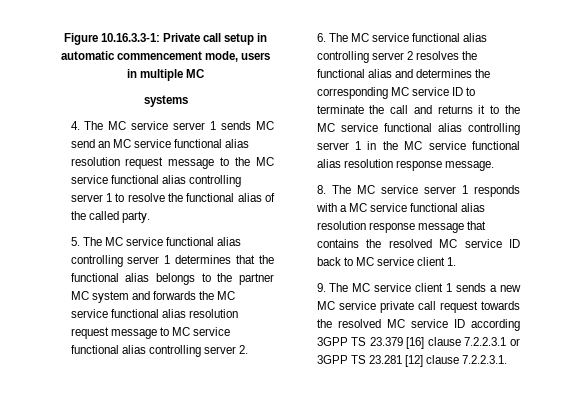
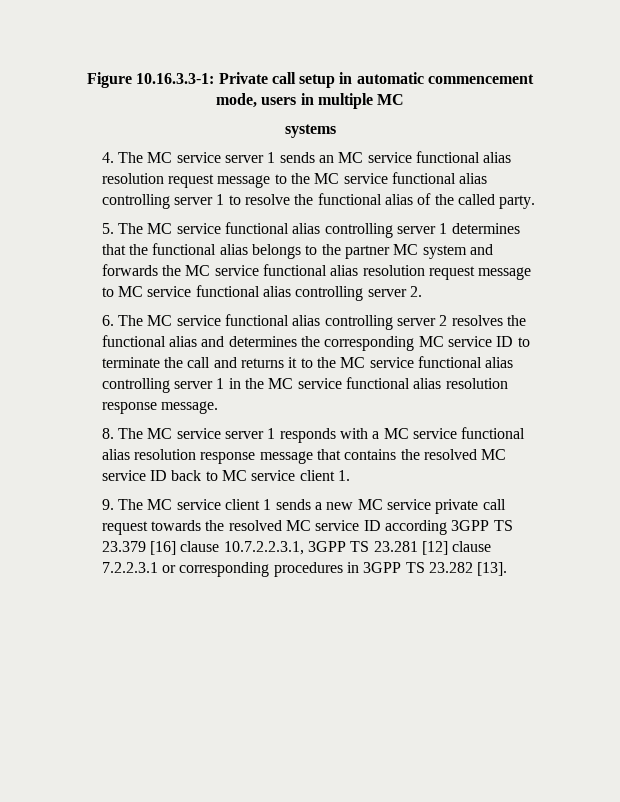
[255,121,274,130] [70,139,95,148] MC send -> (315, 157) none
[464,337,520,346] 7.2.2.3.1 or -> [223,541,304,555] 10.7.2.2.3.1,
[462,355,508,364] 7.2.2.3.1. -> [101,562,508,577] 7.2.2.3.1 or corresponding procedures in 3GPP TS 23.282 [13].

